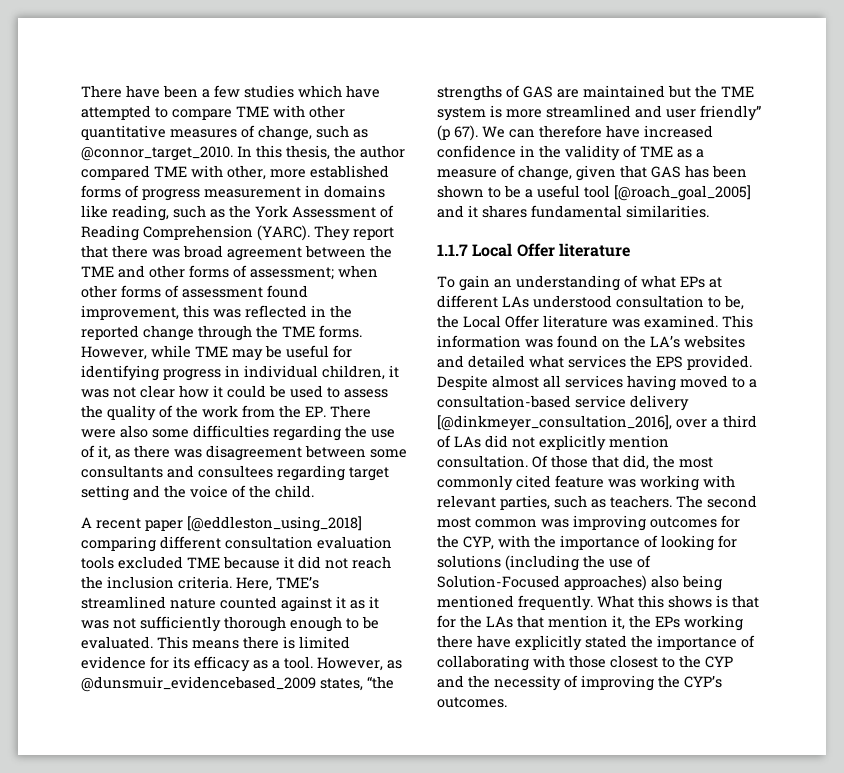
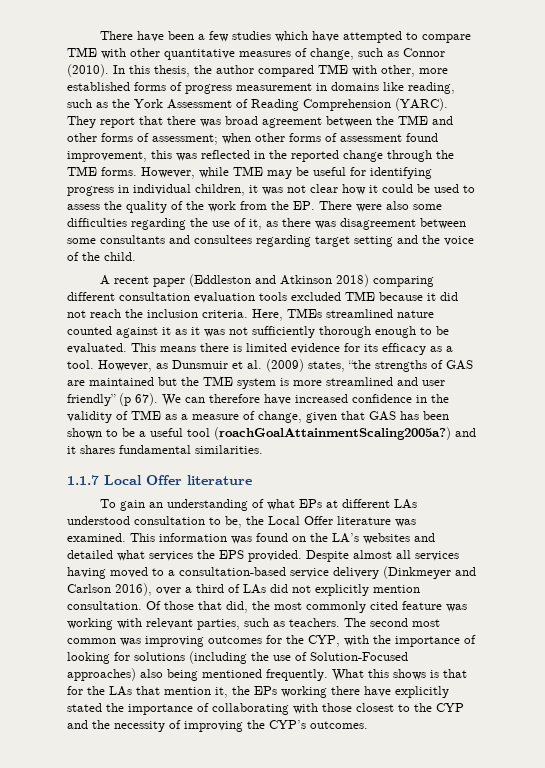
[81,146,233,161] @connor_target_2010. -> [403,48,445,57] [67,64,109,77] Connor (2010).
[187,516,362,532] [@eddleston_using_2018] -> [188,274,369,287] (Eddleston and Atkinson 2018)
[276,576,319,589] TME’s -> [287,308,322,318] TMEs
[81,676,316,692] @dunsmuir_evidencebased_2009 -> [172,359,304,372] Dunsmuir et al. (2009)
[614,185,751,201] [@roach_goal_2005] -> [214,427,451,440] (roachGoalAttainmentScaling2005a?)
[437,415,672,431] [@dinkmeyer_consultation_2016], -> [383,566,476,579] [67,583,152,596] (Dinkmeyer and Carlson 2016),

